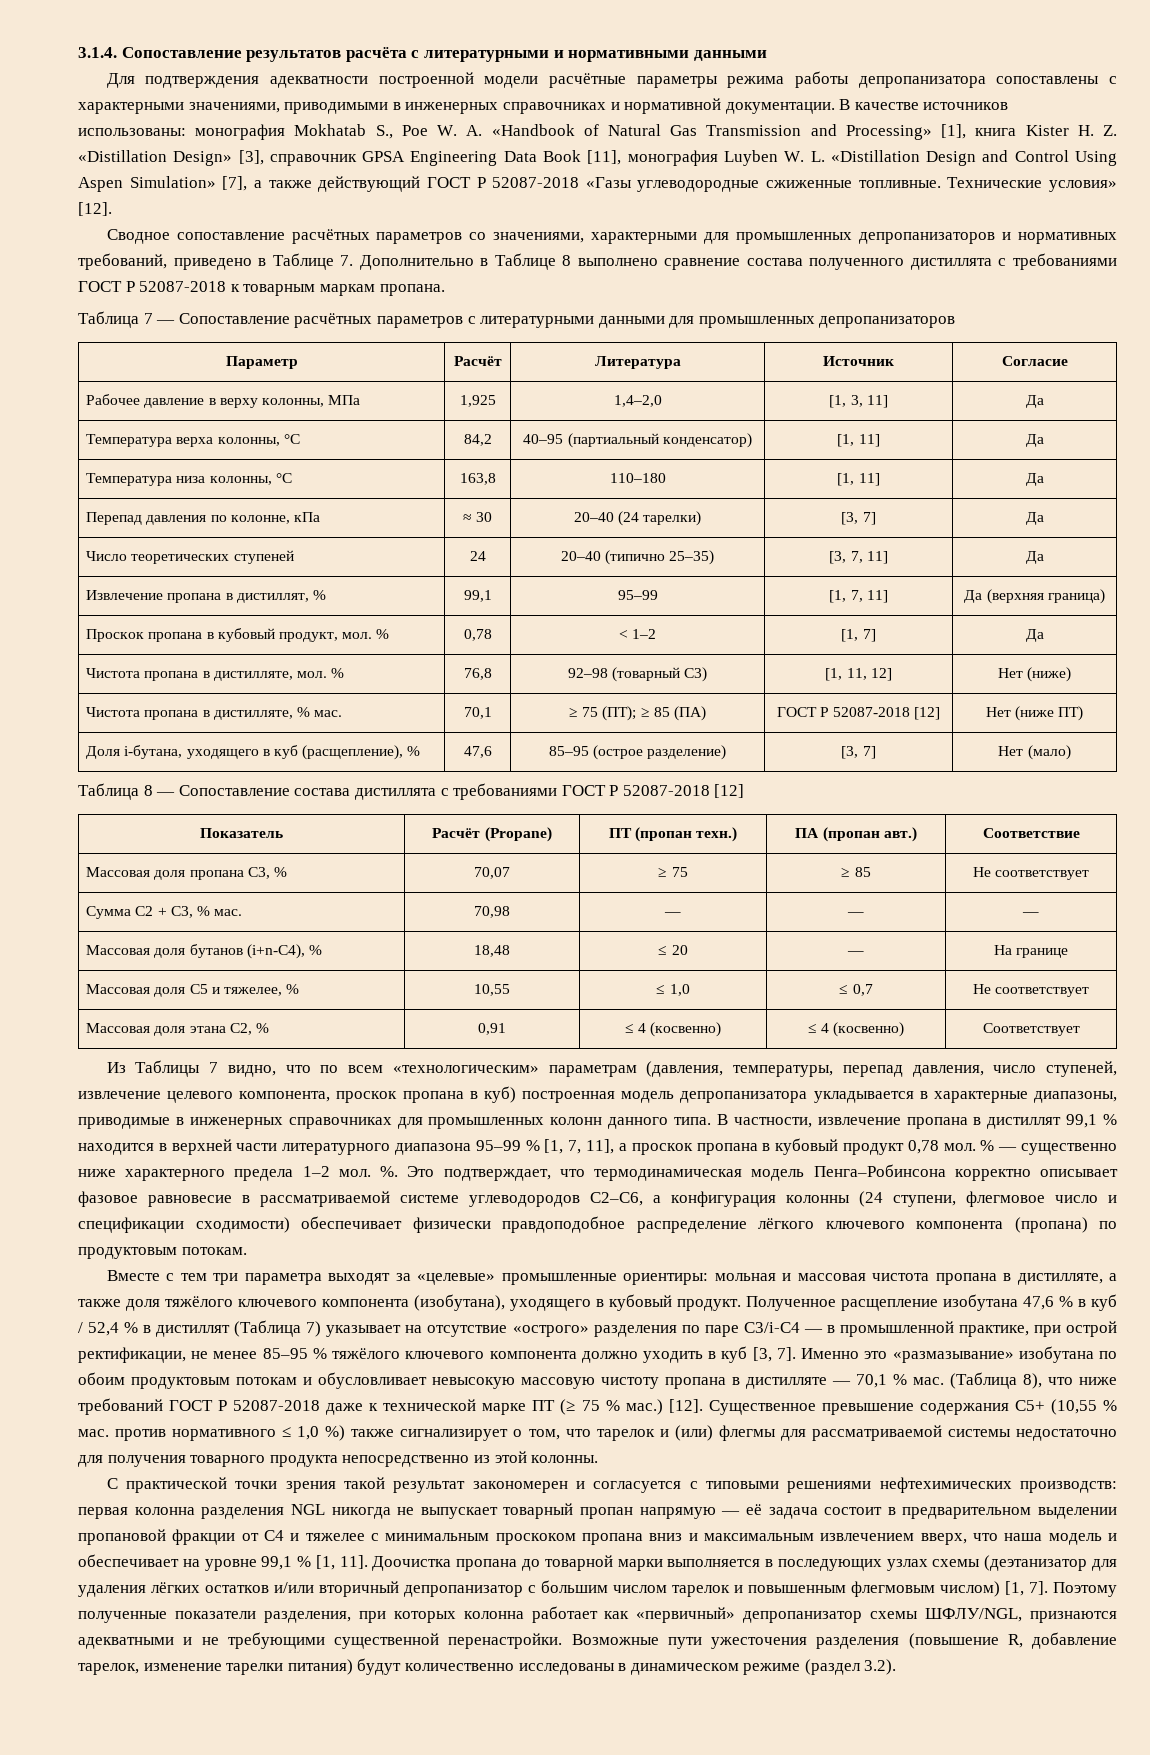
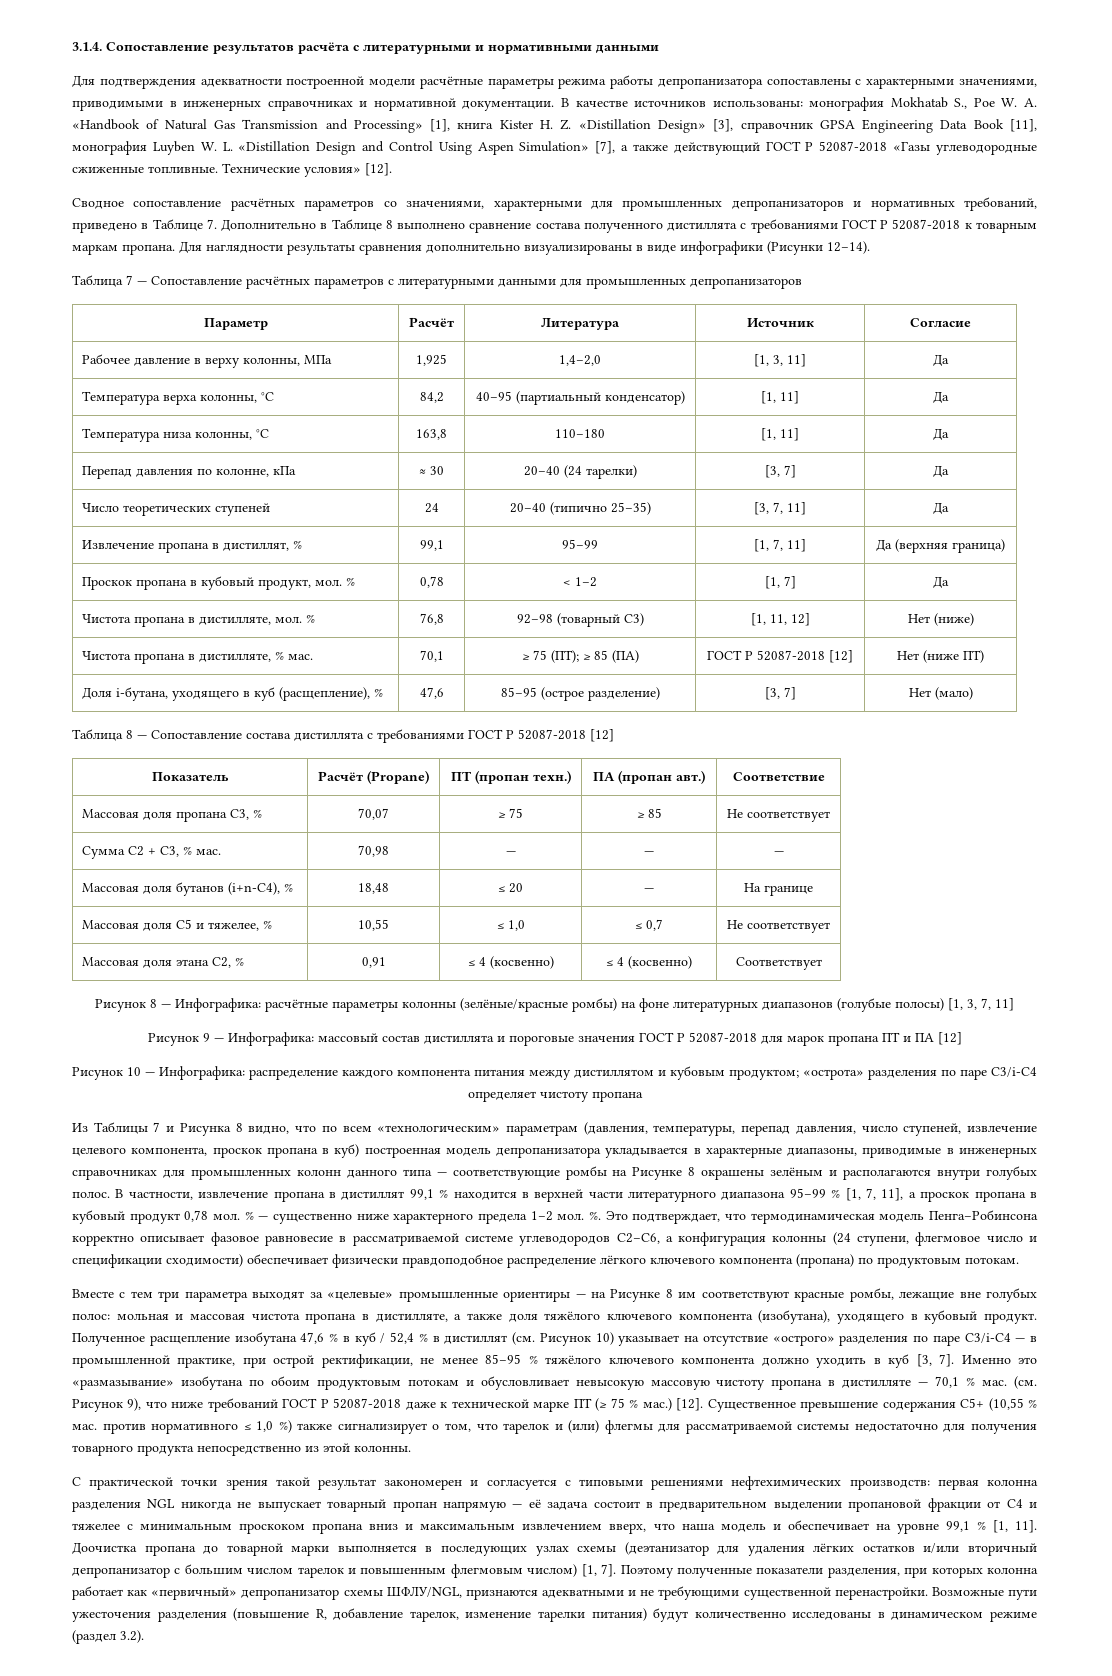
(445, 290) none -> [179,241,870,255] Для наглядности результаты сравнения дополнительно визуализированы в виде инфографики (Рисунки 12–14).
(1080, 1029) none -> [95,998,1014,1012] [147,1032,962,1046] [72,1066,1037,1080] [467,1091,643,1102] // Рисунок 8 — Инфографика: расчётные параметры колонны (зелёные/красные ромбы) на фоне литературных диапазонов (голубые полосы) [1, 3, 7, 11] // Рисунок 9 — Инфографика: массовый состав дистиллята и пороговые значения ГОСТ Р 52087-2018 для марок пропана ПТ и ПА [12] // Рисунок 10 — Инфографика: распределение каждого компонента питания между дистиллятом и кубовым продуктом; «острота» разделения по паре C3/i-C4 определяет чистоту пропана
(219, 1067) none -> [166,1123,243,1136] и Рисунка 8
[674,1117,711,1125] типа. -> [402,1166,1038,1180] [72,1192,110,1198] типа — соответствующие ромбы на Рисунке 8 окрашены зелёным и располагаются внутри голубых полос.
[623,1273,709,1285] ориентиры: -> [503,1288,1038,1302] [72,1314,110,1320] ориентиры — на Рисунке 8 им соответствуют красные ромбы, лежащие вне голубых полос:
[234,1320,322,1337] (Таблица 7) -> [512,1332,614,1346] (см. Рисунок 10)
[950,1372,1042,1389] (Таблица 8), -> [1014,1376,1038,1389] [72,1398,142,1412] (см. Рисунок 9),

